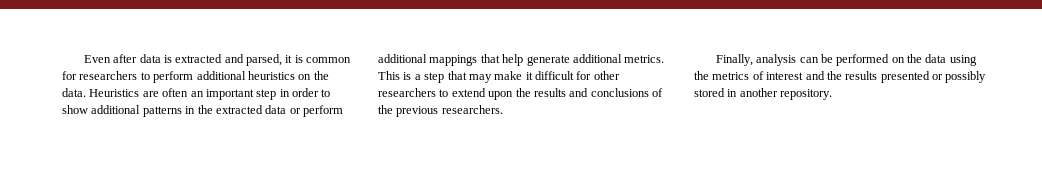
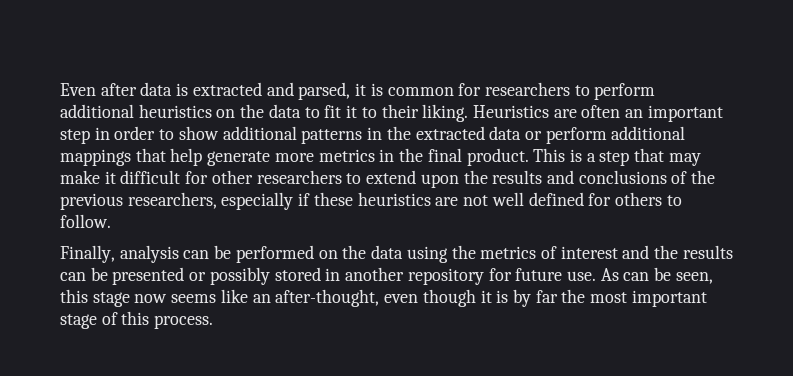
[62,88,86,97] data. -> [268,104,469,122] data to fit it to their liking.
[572,54,665,63] additional metrics. -> [274,148,529,166] more metrics in the final product.
[441,105,503,114] researchers. -> [127,192,682,210] [60,214,111,228] researchers, especially if these heuristics are not well defined for others to follow.
(878, 75) none -> [60,267,108,281] can be
[780,89,833,100] repository. -> [407,267,713,285] [60,289,707,307] [60,311,214,329] repository for future use. As can be seen, this stage now seems like an after-thought, even though it is by far the most important stage of this process.

